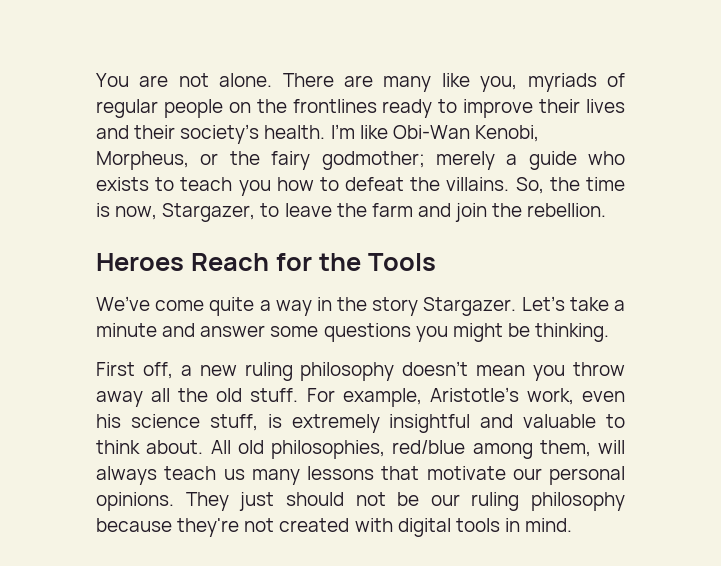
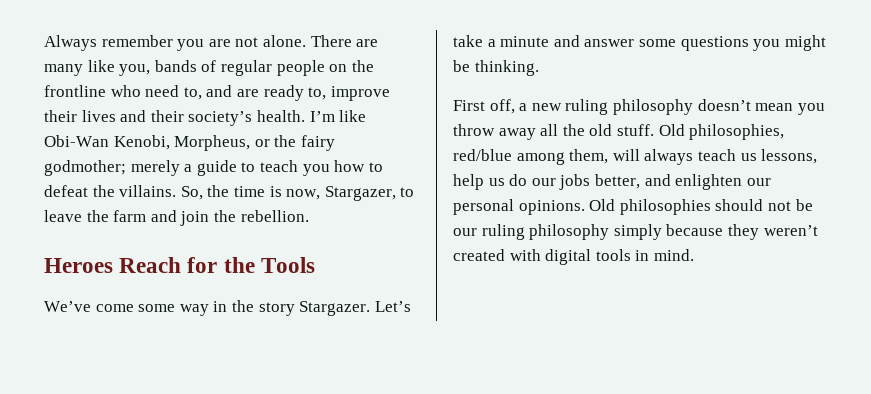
[96,73,129,87] You -> [44,35,205,51] Always remember you
[527,73,597,92] myriads -> [154,60,197,72] bands
[292,99,458,118] frontlines ready to -> [44,85,327,101] frontline who need to, and are ready to,
[588,151,625,165] [96,177,149,191] who exists -> (237, 168) none
[209,297,271,316] quite a -> [138,304,176,312] some
[306,387,625,407] [96,414,625,433] [96,440,264,454] For example, Aristotle’s work, even his science stuff, is extremely insightful and valuable to think about. All old -> [658,124,685,136] Old
[251,466,506,485] many lessons that motivate -> [761,149,818,164] [453,174,743,190] lessons, help us do our jobs better, and enlighten
[185,492,275,511] They just -> [589,199,711,215] Old philosophies
[96,518,275,537] because they're not -> [613,224,818,240] simply because they weren’t

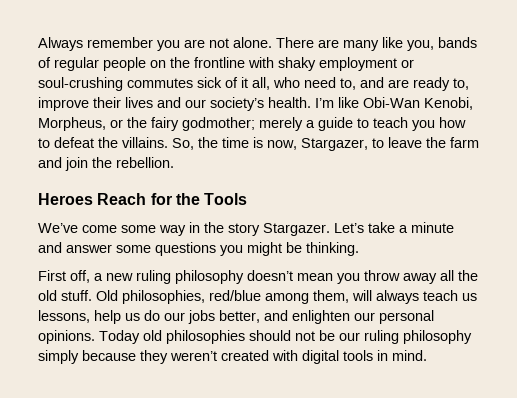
(106, 91) none -> [248,57,414,71] [38,77,270,91] with shaky employment or soul-crushing commutes sick of it all,
[150,110,184,122] their -> [185,99,206,108] our
[589,199,616,211] Old -> [99,330,162,344] Today old

